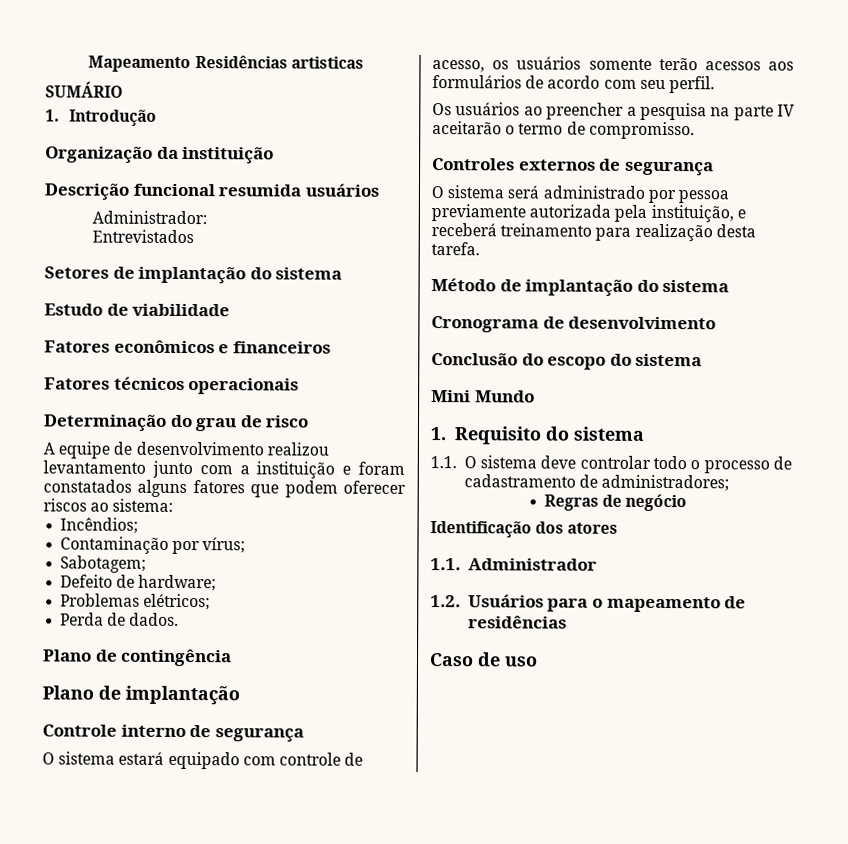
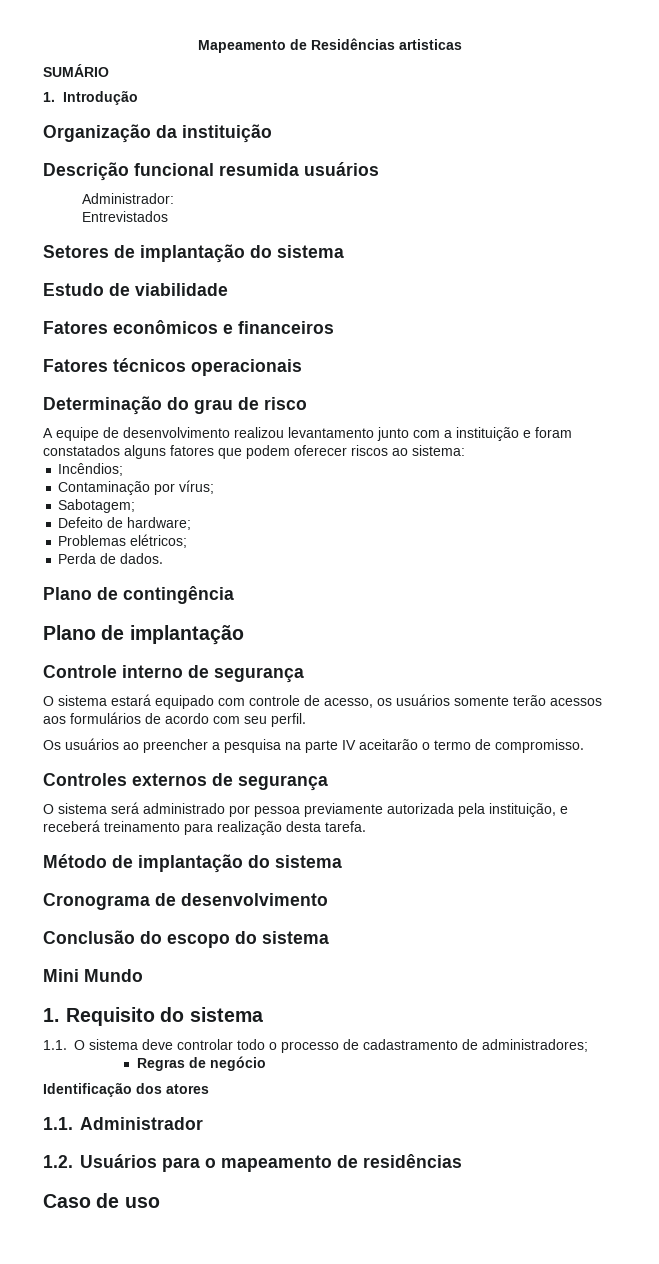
(192, 64) none -> [289,39,307,50] de

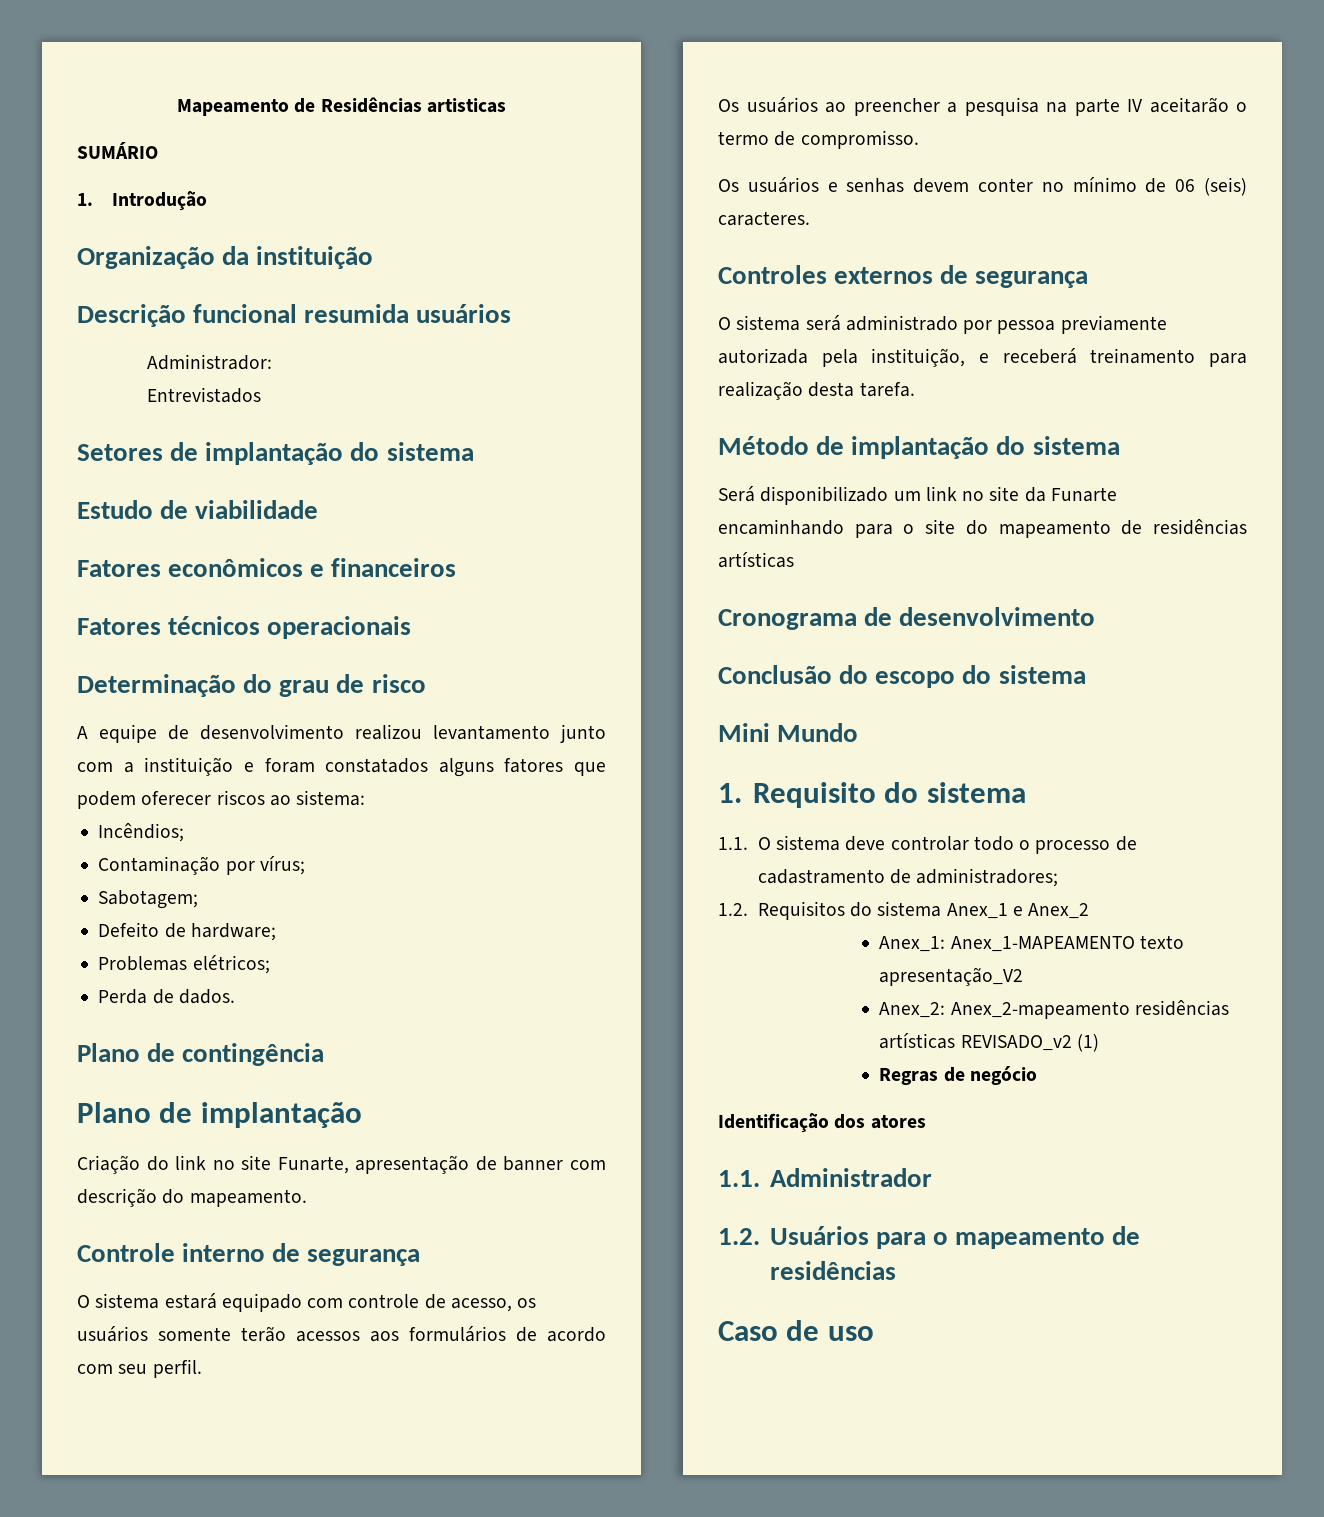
(244, 635) none -> [77,1155,606,1174] [77,1188,307,1207] // Criação do link no site Funarte, apresentação de banner com descrição do mapeamento.
(584, 746) none -> [718,177,1247,196] [718,211,810,226] // Os usuários e senhas devem conter no mínimo de 06 (seis) caracteres.
(342, 861) none -> [718,486,1117,505] [718,519,1247,538] [718,552,794,568] // Será disponibilizado um link no site da Funarte encaminhando para o site do mapeamento de residências artísticas
(588, 1045) none -> [718,901,1090,920] [879,935,1184,952] [879,967,1024,986] [879,1000,1229,1019] [879,1033,1099,1052] // 1.2. Requisitos do sistema Anex_1 e Anex_2 // Anex_1: Anex_1-MAPEAMENTO texto apresentação_V2 // Anex_2: Anex_2-mapeamento residências artísticas REVISADO_v2 (1)

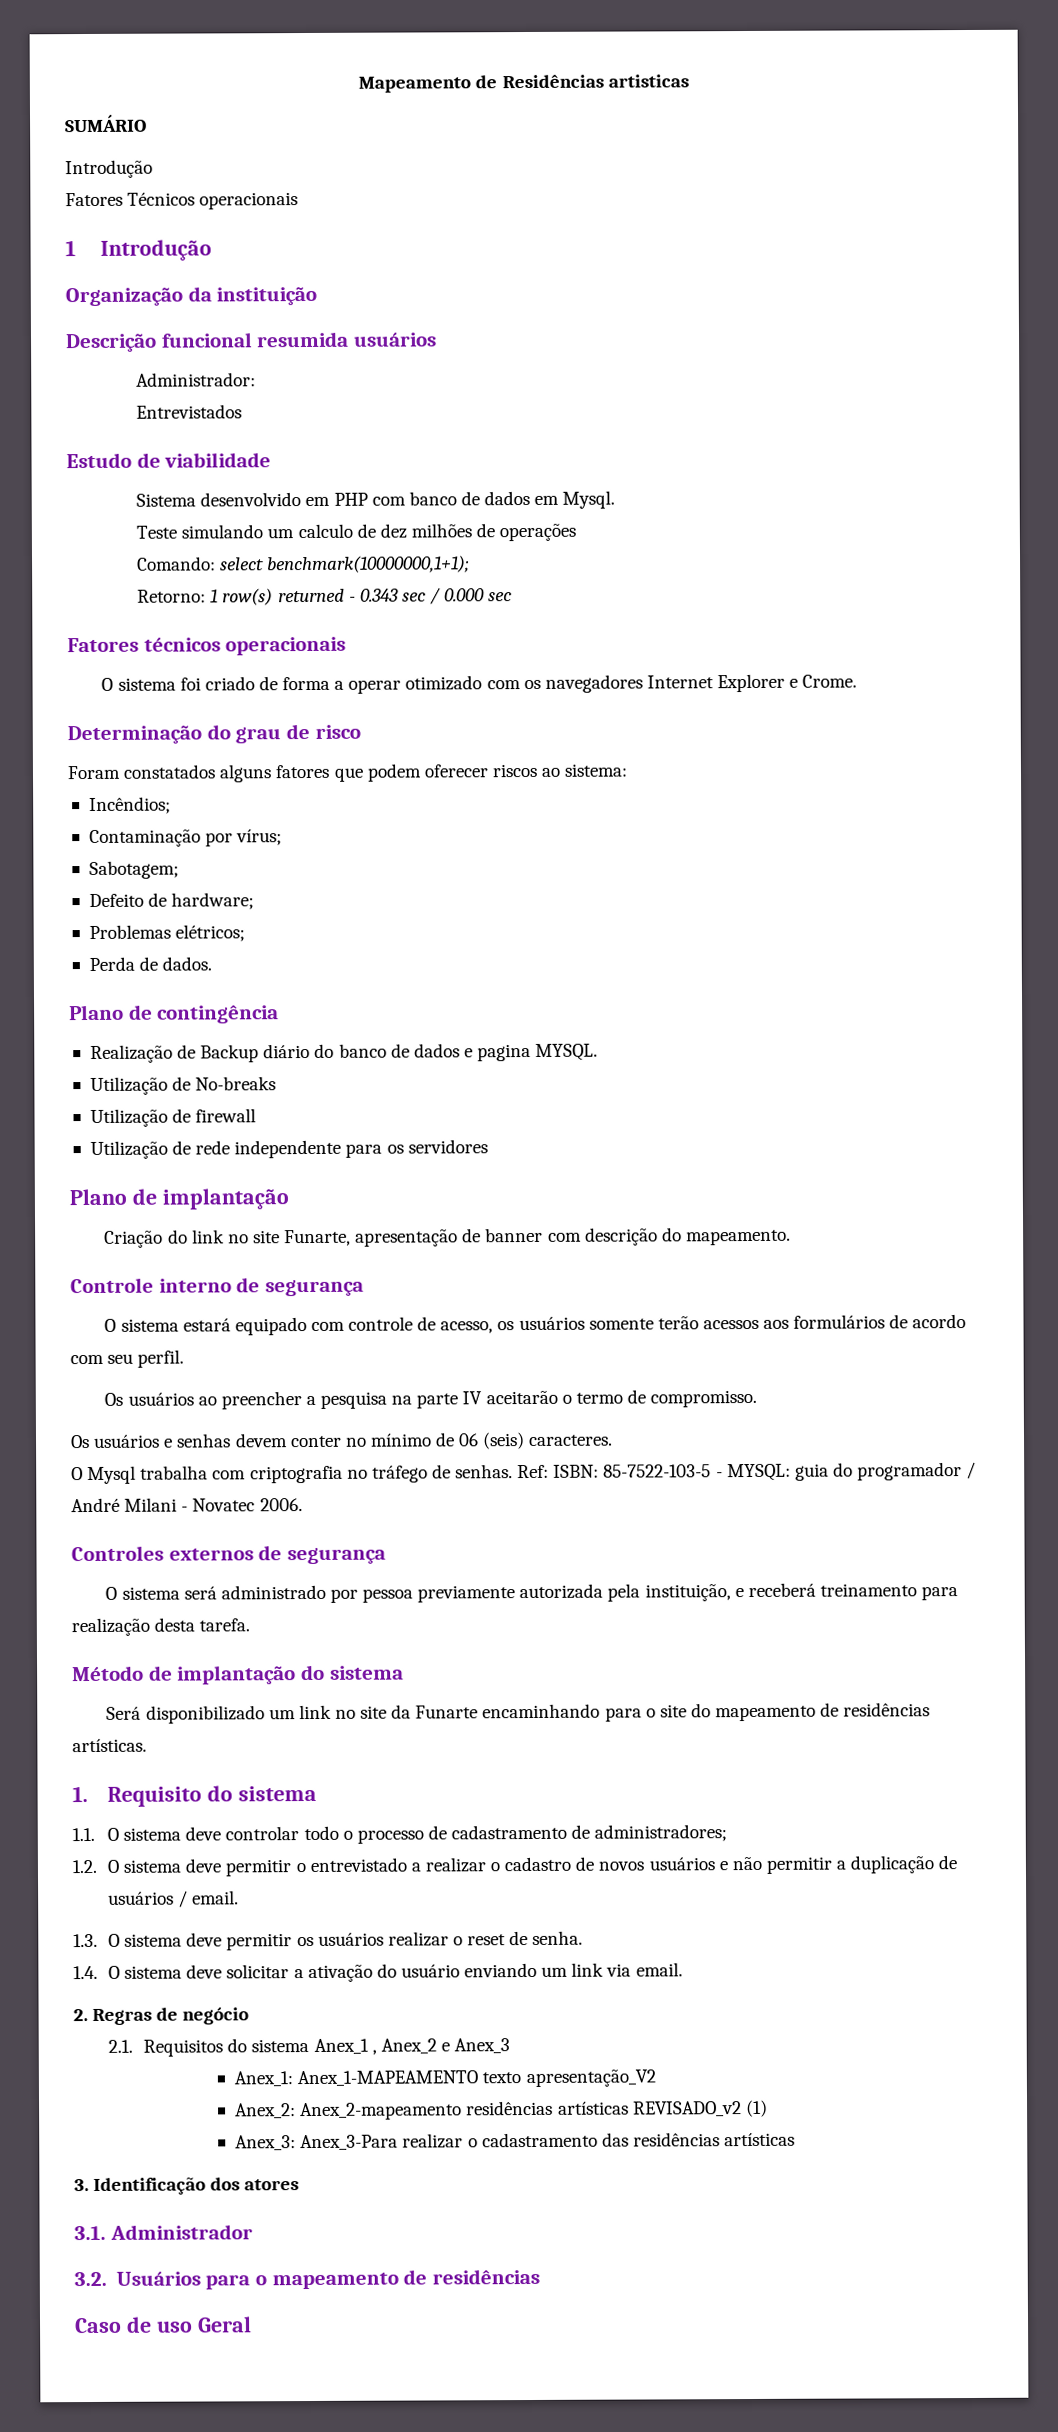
[77,193,93,206] 1. -> [65,159,153,179] [65,192,299,210] [65,240,76,257] Introdução // Fatores Técnicos operacionais // 1
[77,442,474,465] [77,500,319,519] [77,558,457,577] [77,616,412,639] Setores de implantação do sistema // Estudo de viabilidade // Fatores econômicos e financeiros // Fatores técnicos operacionais -> [66,452,272,469] [136,490,616,509] [136,523,577,542] [137,555,471,574] [137,587,513,606] [67,636,347,656] [101,673,858,694] Estudo de viabilidade // Sistema desenvolvido em PHP com banco de dados em Mysql. // Teste simulando um calculo de dez milhões de operações // Comando: select benchmark(10000000,1+1); // Retorno: 1 row(s) returned - 0.343 sec / 0.000 sec // Fatores técnicos operacionais // O sistema foi criado de forma a operar otimizado com os navegadores Internet Explorer e Crome.
[77,724,606,743] [77,757,315,776] A equipe de desenvolvimento realizou levantamento junto com a instituição e foram -> [67,765,121,780] Foram
(325, 1054) none -> [89,1043,599,1063] [89,1076,277,1095] [89,1108,257,1127] [89,1139,488,1159] // Realização de Backup diário do banco de dados e pagina MYSQL. // Utilização de No-breaks // Utilização de firewall // Utilização de rede independente para os servidores
(810, 218) none -> [71,1461,977,1485] [71,1497,303,1513] // O Mysql trabalha com criptografia no tráfego de senhas. Ref: ISBN: 85-7522-103-5 - MYSQL: guia do programador / André Milani - Novatec 2006.
[718,552,794,568] [718,607,1096,630] [718,665,1086,688] [718,723,859,742] artísticas // Cronograma de desenvolvimento // Conclusão do escopo do sistema // Mini Mundo -> [72,1738,147,1753] artísticas.
[757,901,1090,920] Requisitos do sistema Anex_1 e Anex_2 -> [107,1855,958,1877] [108,1890,240,1908] [73,1930,584,1951] [73,1962,683,1983] [73,2007,250,2025] [108,2038,511,2057] O sistema deve permitir o entrevistado a realizar o cadastro de novos usuários e não permitir a duplicação de usuários / email. // 1.3. O sistema deve permitir os usuários realizar o reset de senha. // 1.4. O sistema deve solicitar a ativação do usuário enviando um link via email. // 2. Regras de negócio // 2.1. Requisitos do sistema Anex_1 , Anex_2 e Anex_3
[879,1066,1037,1085] Regras de negócio // -> [235,2132,796,2151] [74,2179,89,2192] Anex_3: Anex_3-Para realizar o cadastramento das residências artísticas // 3.
[718,1170,760,1187] 1.1. -> [74,2225,106,2241] 3.1.
[718,1228,760,1245] 1.2. -> [74,2271,107,2287] 3.2.
(874, 1333) none -> [196,2316,252,2333] Geral

